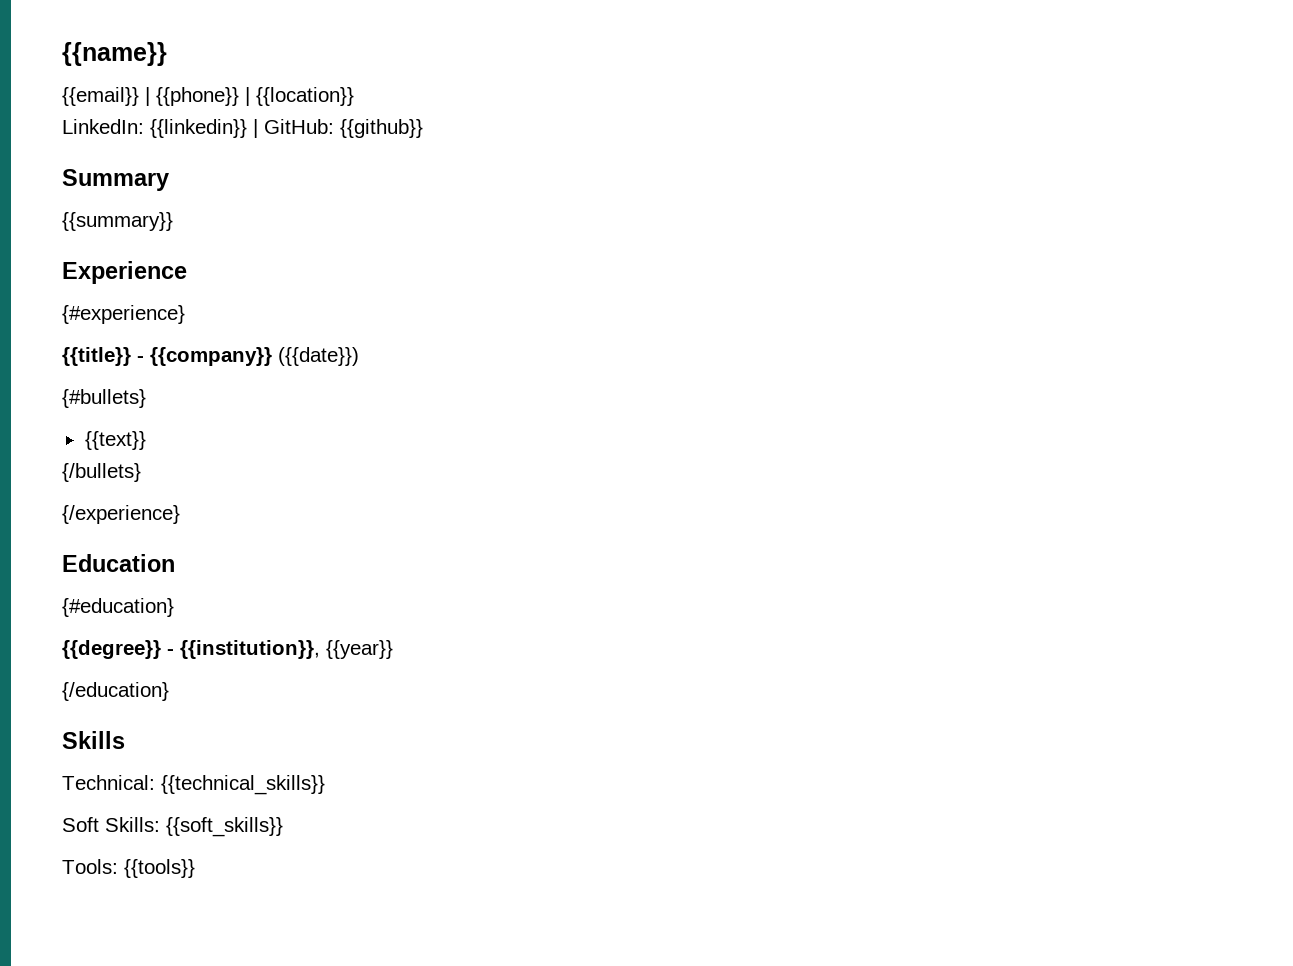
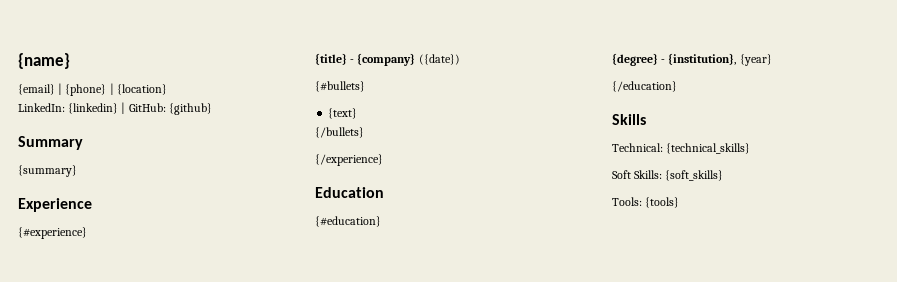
[62,42,167,66] [62,87,354,106] {{name}} // {{email}} | {{phone}} | {{location}} -> [18,53,70,69] [18,83,167,96] {name} // {email} | {phone} | {location}
[150,119,247,138] {{linkedin}} -> [68,103,119,114] {linkedin}
[340,119,423,138] {{github}} -> [168,103,212,115] {github}
[62,212,173,231] {{summary}} -> [18,165,77,177] {summary}
[62,347,359,366] {{title}} - {{company}} ({{date}}) -> [315,53,460,66] {title} - {company} ({date})
[84,431,146,450] {{text}} -> [328,108,358,119] {text}
[62,640,393,659] {{degree}} - {{institution}}, {{year}} -> [612,53,772,66] {degree} - {institution}, {year}
[161,775,325,795] {{technical_skills}} -> [666,143,751,154] {technical_skills}
[166,817,283,837] {{soft_skills}} -> [665,170,724,181] {soft_skills}
[124,859,195,878] {{tools}} -> [645,197,680,208] {tools}

